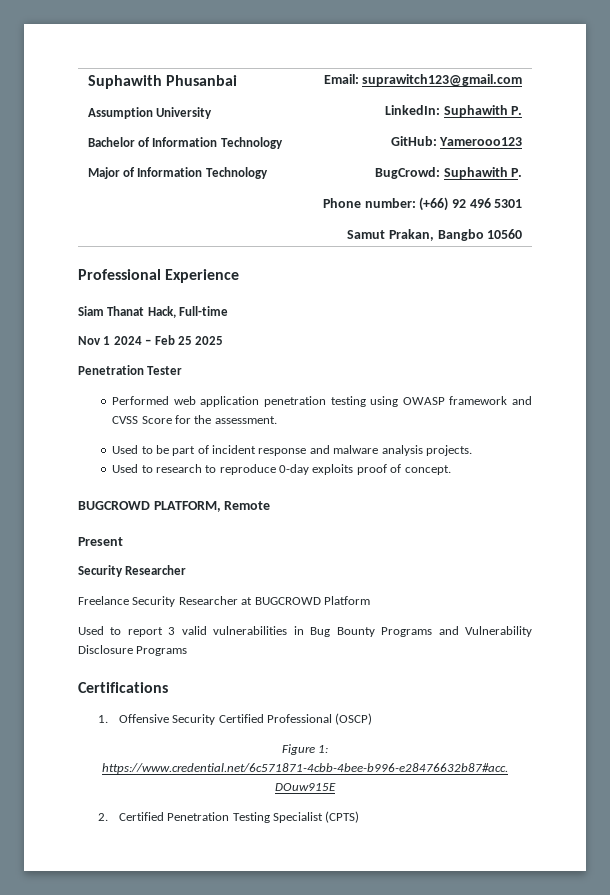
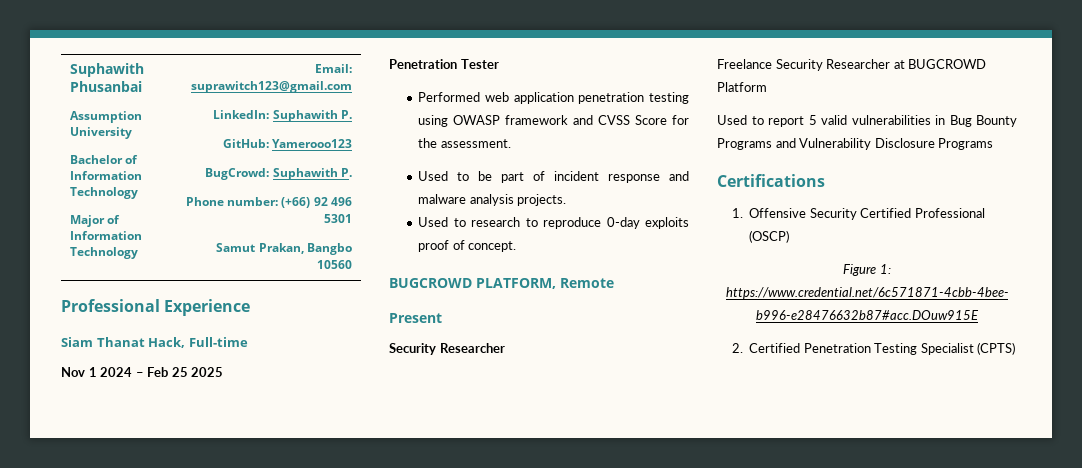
[168,627,176,635] 3 -> [808,115,817,125] 5

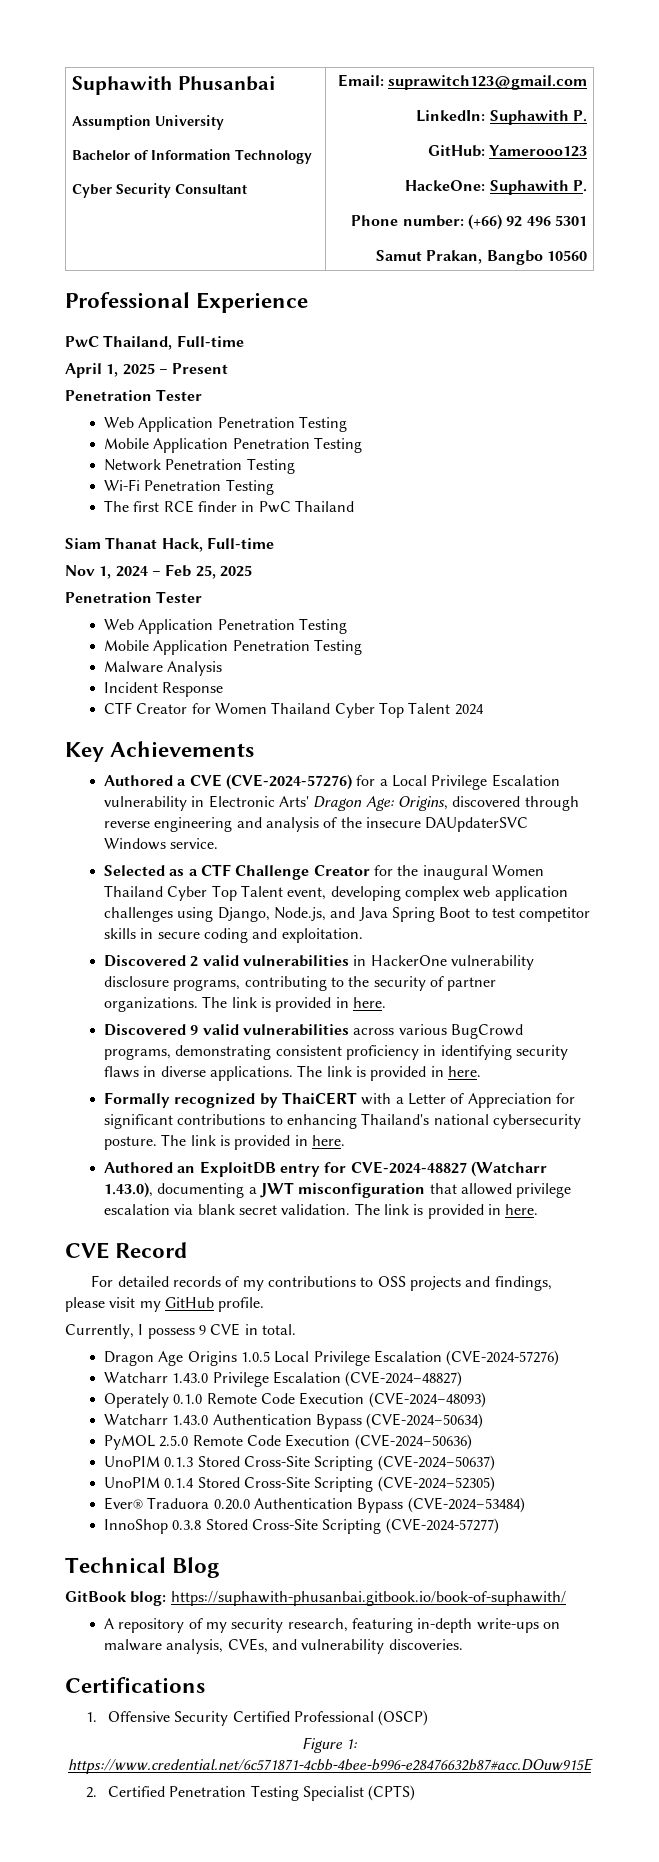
[70,215,121,227] [70,231,143,240] [70,247,139,259] Major of Information Technology -> [72,183,248,198] Cyber Security Consultant
[205,168,270,180] BugCrowd: -> [405,180,486,191] HackeOne:
(251, 307) none -> [65,335,244,350] [65,363,229,378] [65,389,203,401] [104,416,348,432] [104,437,363,453] [104,458,295,474] [104,479,274,495] [104,500,354,513] // PwC Thailand, Full-time // April 1, 2025 – Present // Penetration Tester // Web Application Penetration Testing // Mobile Application Penetration Testing // Network Penetration Testing // Wi-Fi Penetration Testing // The first RCE finder in PwC Thailand
[88,367,97,377] 1 -> [99,566,112,579] 1,
[171,367,188,377] 25 -> [195,565,216,579] 25,
[418,92,689,104] [418,115,689,127] [418,138,511,148] [418,171,689,183] [418,194,567,206] [418,217,689,229] [418,240,517,252] [389,278,614,289] [389,313,442,323] [389,343,505,355] [717,59,987,71] [717,82,767,92] [717,115,1017,127] [717,138,994,150] Performed web application penetration testing using OWASP framework and CVSS Score for the assessment. // Used to be part of incident response and malware analysis projects. // Used to research to reproduce 0-day exploits proof of concept. // BUGCROWD PLATFORM, Remote // Present // Security Researcher // Freelance Security Researcher at BUGCROWD Platform // Used to report 5 valid vulnerabilities in Bug Bounty Programs and Vulnerability Disclosure Programs -> [104,618,348,634] [104,639,363,655] [104,661,223,676] [104,682,224,697] [104,702,484,718] [65,741,255,762] [104,774,560,790] [104,795,579,811] [104,817,529,832] [104,838,219,850] [104,864,544,880] [104,885,568,901] [104,907,591,922] [104,928,363,943] [104,955,534,970] [104,976,497,991] [104,996,386,1012] [104,1024,523,1039] [104,1045,568,1060] [104,1065,481,1081] [104,1092,575,1108] [104,1113,581,1129] [104,1134,345,1150] [104,1161,547,1177] [104,1182,572,1198] [104,1203,539,1219] [65,1242,188,1259] [91,1275,552,1291] [65,1297,265,1312] [65,1323,296,1339] [104,1350,560,1366] [104,1371,463,1387] [104,1392,486,1408] [104,1413,484,1429] [104,1434,472,1450] [104,1455,495,1471] [104,1476,495,1492] [104,1497,525,1513] [104,1518,499,1534] [65,1557,221,1578] [65,1591,566,1606] [104,1618,560,1633] [104,1638,463,1654] Web Application Penetration Testing // Mobile Application Penetration Testing // Malware Analysis // Incident Response // CTF Creator for Women Thailand Cyber Top Talent 2024 // Key Achievements // Authored a CVE (CVE-2024-57276) for a Local Privilege Escalation vulnerability in Electronic Arts' Dragon Age: Origins, discovered through reverse engineering and analysis of the insecure DAUpdaterSVC Windows service. // Selected as a CTF Challenge Creator for the inaugural Women Thailand Cyber Top Talent event, developing complex web application challenges using Django, Node.js, and Java Spring Boot to test competitor skills in secure coding and exploitation. // Discovered 2 valid vulnerabilities in HackerOne vulnerability disclosure programs, contributing to the security of partner organizations. The link is provided in here. // Discovered 9 valid vulnerabilities across various BugCrowd programs, demonstrating consistent proficiency in identifying security flaws in diverse applications. The link is provided in here. // Formally recognized by ThaiCERT with a Letter of Appreciation for significant contributions to enhancing Thailand's national cybersecurity posture. The link is provided in here. // Authored an ExploitDB entry for CVE-2024-48827 (Watcharr 1.43.0), documenting a JWT misconfiguration that allowed privilege escalation via blank secret validation. The link is provided in here. // CVE Record // For detailed records of my contributions to OSS projects and findings, please visit my GitHub profile. // Currently, I possess 9 CVE in total. // Dragon Age Origins 1.0.5 Local Privilege Escalation (CVE-2024-57276) // Watcharr 1.43.0 Privilege Escalation (CVE-2024–48827) // Operately 0.1.0 Remote Code Execution (CVE-2024–48093) // Watcharr 1.43.0 Authentication Bypass (CVE-2024–50634) // PyMOL 2.5.0 Remote Code Execution (CVE-2024–50636) // UnoPIM 0.1.3 Stored Cross-Site Scripting (CVE-2024–50637) // UnoPIM 0.1.4 Stored Cross-Site Scripting (CVE-2024–52305) // Ever® Traduora 0.20.0 Authentication Bypass (CVE-2024–53484) // InnoShop 0.3.8 Stored Cross-Site Scripting (CVE-2024-57277) // Technical Blog // GitBook blog: https://suphawith-phusanbai.gitbook.io/book-of-suphawith/ // A repository of my security research, featuring in-depth write-ups on malware analysis, CVEs, and vulnerability discoveries.

